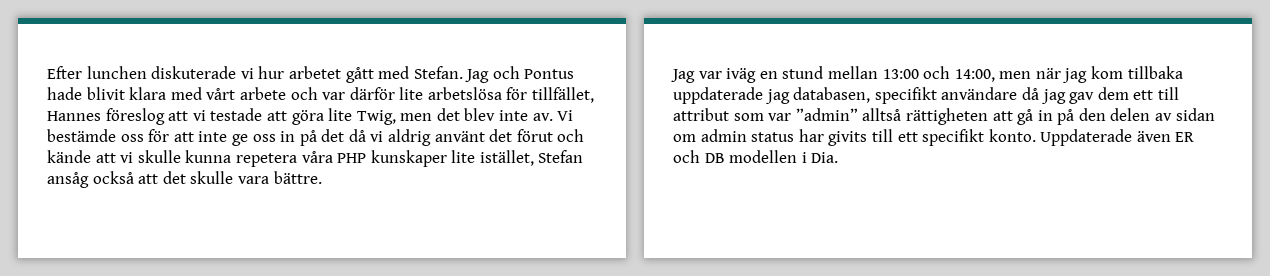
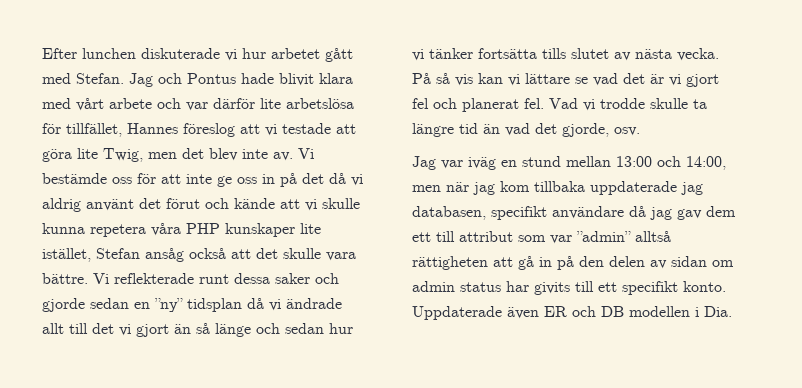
(322, 177) none -> [93,273,339,284] [42,298,342,312] [42,323,353,337] [412,48,719,61] [412,73,719,87] [412,98,707,112] [412,123,640,137] Vi reflekterade runt dessa saker och gjorde sedan en ”ny” tidsplan då vi ändrade allt till det vi gjort än så länge och sedan hur vi tänker fortsätta tills slutet av nästa vecka. På så vis kan vi lättare se vad det är vi gjort fel och planerat fel. Vad vi trodde skulle ta längre tid än vad det gjorde, osv.

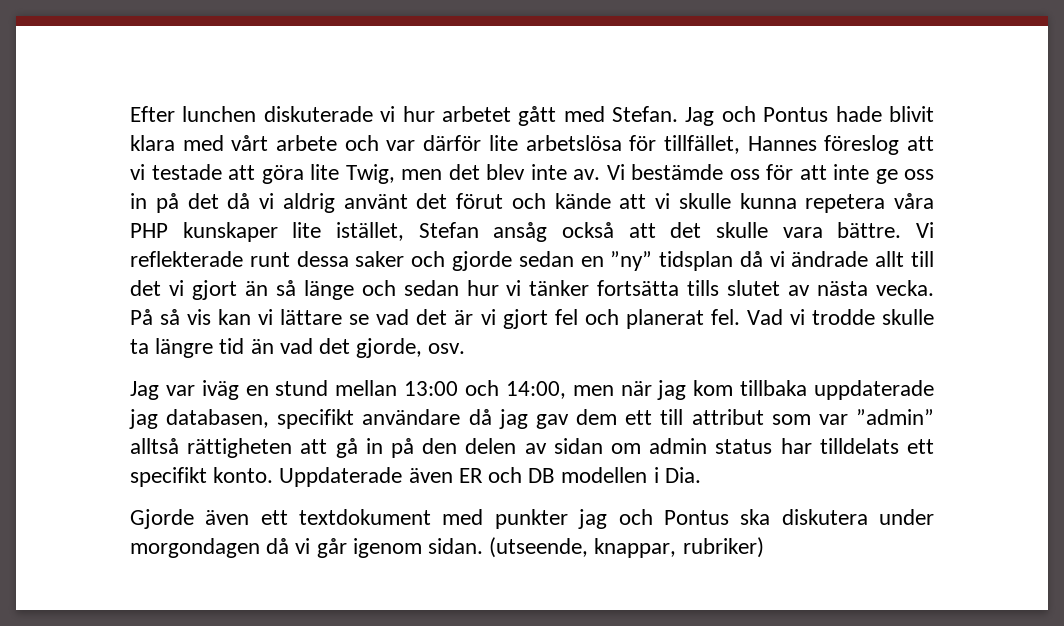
[534,281,594,295] givits till -> [819,438,899,454] tilldelats
(732, 311) none -> [130,509,934,529] [130,537,764,558] // Gjorde även ett textdokument med punkter jag och Pontus ska diskutera under morgondagen då vi går igenom sidan. (utseende, knappar, rubriker)

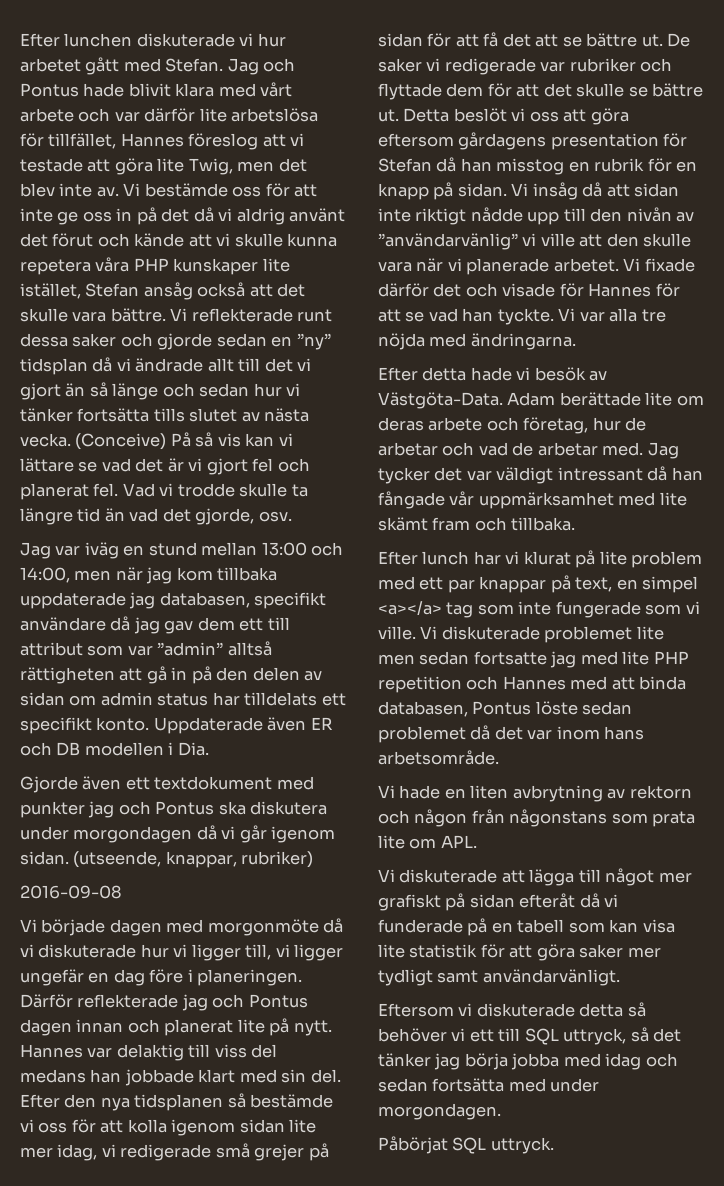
(934, 288) none -> [75,433,167,450] (Conceive)
(764, 547) none -> [20,885,122,899] [20,918,344,936] [20,944,344,961] [20,969,303,986] [20,994,308,1011] [20,1018,332,1036] [20,1044,278,1061] [20,1069,341,1086] [20,1093,334,1111] [20,1119,317,1136] [20,1143,329,1161] [378,32,691,47] [378,58,673,75] [378,83,704,100] [378,108,629,125] [378,132,688,150] [378,157,698,175] [378,182,680,200] [378,207,695,225] [378,233,692,250] [378,258,695,275] [378,283,680,297] [378,308,666,325] [378,333,576,350] [378,367,608,381] [378,392,704,409] [378,417,647,434] [378,442,679,459] [378,466,703,484] [378,491,687,509] [378,517,576,531] [378,550,703,568] [378,575,699,593] [378,601,700,618] [378,626,664,643] [378,651,689,668] [378,676,687,693] [378,701,633,717] [378,725,645,743] [378,750,499,765] [378,785,692,802] [378,809,696,827] [378,835,477,849] [378,868,692,886] [378,893,619,911] [378,918,675,936] [378,944,661,961] [378,969,620,986] [378,1002,646,1017] [378,1027,682,1045] [378,1053,678,1070] [378,1078,600,1092] [378,1103,501,1120] [378,1136,554,1154] // 2016-09-08 // Vi började dagen med morgonmöte då vi diskuterade hur vi ligger till, vi ligger ungefär en dag före i planeringen. Därför reflekterade jag och Pontus dagen innan och planerat lite på nytt. Hannes var delaktig till viss del medans han jobbade klart med sin del. Efter den nya tidsplanen så bestämde vi oss för att kolla igenom sidan lite mer idag, vi redigerade små grejer på sidan för att få det att se bättre ut. De saker vi redigerade var rubriker och flyttade dem för att det skulle se bättre ut. Detta beslöt vi oss att göra eftersom gårdagens presentation för Stefan då han misstog en rubrik för en knapp på sidan. Vi insåg då att sidan inte riktigt nådde upp till den nivån av ”användarvänlig” vi ville att den skulle vara när vi planerade arbetet. Vi fixade därför det och visade för Hannes för att se vad han tyckte. Vi var alla tre nöjda med ändringarna. // Efter detta hade vi besök av Västgöta-Data. Adam berättade lite om deras arbete och företag, hur de arbetar och vad de arbetar med. Jag tycker det var väldigt intressant då han fångade vår uppmärksamhet med lite skämt fram och tillbaka. // Efter lunch har vi klurat på lite problem med ett par knappar på text, en simpel <a></a> tag som inte fungerade som vi ville. Vi diskuterade problemet lite men sedan fortsatte jag med lite PHP repetition och Hannes med att binda databasen, Pontus löste sedan problemet då det var inom hans arbetsområde. // Vi hade en liten avbrytning av rektorn och någon från någonstans som prata lite om APL. // Vi diskuterade att lägga till något mer grafiskt på sidan efteråt då vi funderade på en tabell som kan visa lite statistik för att göra saker mer tydligt samt användarvänligt. // Eftersom vi diskuterade detta så behöver vi ett till SQL uttryck, så det tänker jag börja jobba med idag och sedan fortsätta med under morgondagen. // Påbörjat SQL uttryck.

